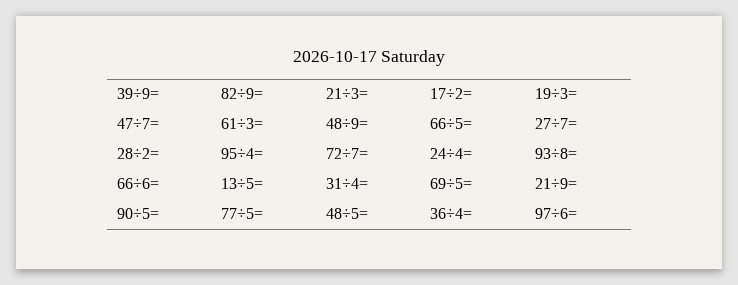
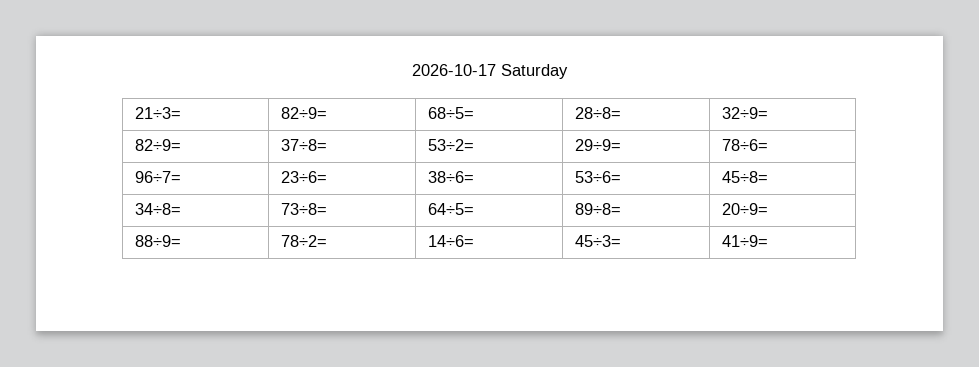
[116,88,159,99] [220,88,263,99] [325,88,368,99] [429,88,472,99] [534,88,577,99] [116,118,159,129] [220,118,263,129] [325,118,368,129] [429,118,472,129] [534,118,577,129] [116,148,159,159] [220,148,263,159] [325,148,368,159] [429,148,472,159] [534,148,577,159] [116,178,159,189] [220,178,263,189] [325,178,368,189] [429,178,472,189] [534,178,577,189] [116,208,159,219] [220,208,263,219] [325,208,368,219] [429,208,472,219] [534,208,577,219] 39÷9= | 82÷9= | 21÷3= | 17÷2= | 19÷3= // 47÷7= | 61÷3= | 48÷9= | 66÷5= | 27÷7= // 28÷2= | 95÷4= | 72÷7= | 24÷4= | 93÷8= // 66÷6= | 13÷5= | 31÷4= | 69÷5= | 21÷9= // 90÷5= | 77÷5= | 48÷5= | 36÷4= | 97÷6= -> [134,107,181,119] [280,107,327,119] [427,107,474,119] [574,107,621,119] [721,107,768,119] [134,139,181,151] [280,139,327,151] [427,139,474,151] [574,139,621,151] [721,139,768,151] [134,171,181,183] [280,171,327,183] [427,171,474,183] [574,171,621,183] [721,171,768,183] [134,203,181,215] [280,203,327,215] [427,203,474,215] [574,203,621,215] [721,203,768,215] [134,235,181,247] [280,235,327,247] [427,235,474,247] [574,235,621,247] [721,235,768,247] 21÷3= | 82÷9= | 68÷5= | 28÷8= | 32÷9= // 82÷9= | 37÷8= | 53÷2= | 29÷9= | 78÷6= // 96÷7= | 23÷6= | 38÷6= | 53÷6= | 45÷8= // 34÷8= | 73÷8= | 64÷5= | 89÷8= | 20÷9= // 88÷9= | 78÷2= | 14÷6= | 45÷3= | 41÷9=

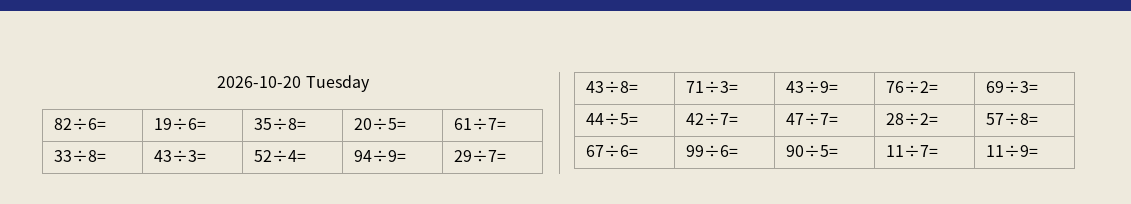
[412,64,568,79] [134,107,181,119] [280,107,327,119] [427,107,474,119] [574,107,621,119] [721,107,768,119] [134,139,181,151] [280,139,327,151] [427,139,474,151] [574,139,621,151] [721,139,768,151] [134,171,181,183] [280,171,327,183] [427,171,474,183] [574,171,621,183] [721,171,768,183] [134,203,181,215] [280,203,327,215] [427,203,474,215] [574,203,621,215] [721,203,768,215] [134,235,181,247] [280,235,327,247] [427,235,474,247] [574,235,621,247] [721,235,768,247] 2026-10-17 Saturday // 21÷3= | 82÷9= | 68÷5= | 28÷8= | 32÷9= // 82÷9= | 37÷8= | 53÷2= | 29÷9= | 78÷6= // 96÷7= | 23÷6= | 38÷6= | 53÷6= | 45÷8= // 34÷8= | 73÷8= | 64÷5= | 89÷8= | 20÷9= // 88÷9= | 78÷2= | 14÷6= | 45÷3= | 41÷9= -> [217,75,370,92] [54,118,107,130] [154,118,207,130] [254,118,307,130] [354,118,407,130] [454,118,507,130] [54,150,107,162] [154,150,207,162] [254,150,307,162] [354,150,407,162] [454,150,507,162] [586,81,639,93] [686,81,739,93] [786,81,839,93] [886,81,939,93] [986,81,1039,93] [586,113,639,125] [686,113,739,125] [786,113,839,125] [886,113,939,125] [986,113,1039,125] [586,145,639,157] [686,145,739,157] [786,145,839,157] [886,145,939,157] [986,145,1039,157] 2026-10-20 Tuesday // 82÷6= | 19÷6= | 35÷8= | 20÷5= | 61÷7= // 33÷8= | 43÷3= | 52÷4= | 94÷9= | 29÷7= // 43÷8= | 71÷3= | 43÷9= | 76÷2= | 69÷3= // 44÷5= | 42÷7= | 47÷7= | 28÷2= | 57÷8= // 67÷6= | 99÷6= | 90÷5= | 11÷7= | 11÷9=

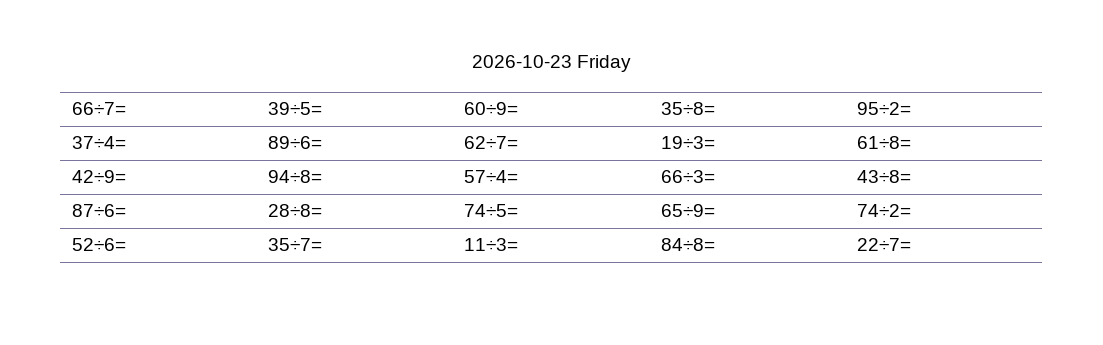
[217,75,370,92] [54,118,107,130] [154,118,207,130] [254,118,307,130] [354,118,407,130] [454,118,507,130] [54,150,107,162] [154,150,207,162] [254,150,307,162] [354,150,407,162] [454,150,507,162] [586,81,639,93] [686,81,739,93] [786,81,839,93] [886,81,939,93] [986,81,1039,93] [586,113,639,125] [686,113,739,125] [786,113,839,125] [886,113,939,125] [986,113,1039,125] [586,145,639,157] [686,145,739,157] [786,145,839,157] [886,145,939,157] [986,145,1039,157] 2026-10-20 Tuesday // 82÷6= | 19÷6= | 35÷8= | 20÷5= | 61÷7= // 33÷8= | 43÷3= | 52÷4= | 94÷9= | 29÷7= // 43÷8= | 71÷3= | 43÷9= | 76÷2= | 69÷3= // 44÷5= | 42÷7= | 47÷7= | 28÷2= | 57÷8= // 67÷6= | 99÷6= | 90÷5= | 11÷7= | 11÷9= -> [471,55,632,72] [72,102,127,115] [268,102,323,115] [464,102,519,115] [661,102,716,115] [857,102,912,115] [72,136,127,149] [268,136,323,149] [464,136,519,149] [661,136,716,149] [857,136,912,149] [72,170,127,183] [268,170,323,183] [464,170,519,183] [661,170,716,183] [857,170,912,183] [72,204,127,217] [268,204,323,217] [464,204,519,217] [661,204,716,217] [857,204,912,217] [72,238,127,251] [268,238,323,251] [464,238,519,251] [661,238,716,251] [857,238,912,251] 2026-10-23 Friday // 66÷7= | 39÷5= | 60÷9= | 35÷8= | 95÷2= // 37÷4= | 89÷6= | 62÷7= | 19÷3= | 61÷8= // 42÷9= | 94÷8= | 57÷4= | 66÷3= | 43÷8= // 87÷6= | 28÷8= | 74÷5= | 65÷9= | 74÷2= // 52÷6= | 35÷7= | 11÷3= | 84÷8= | 22÷7=

